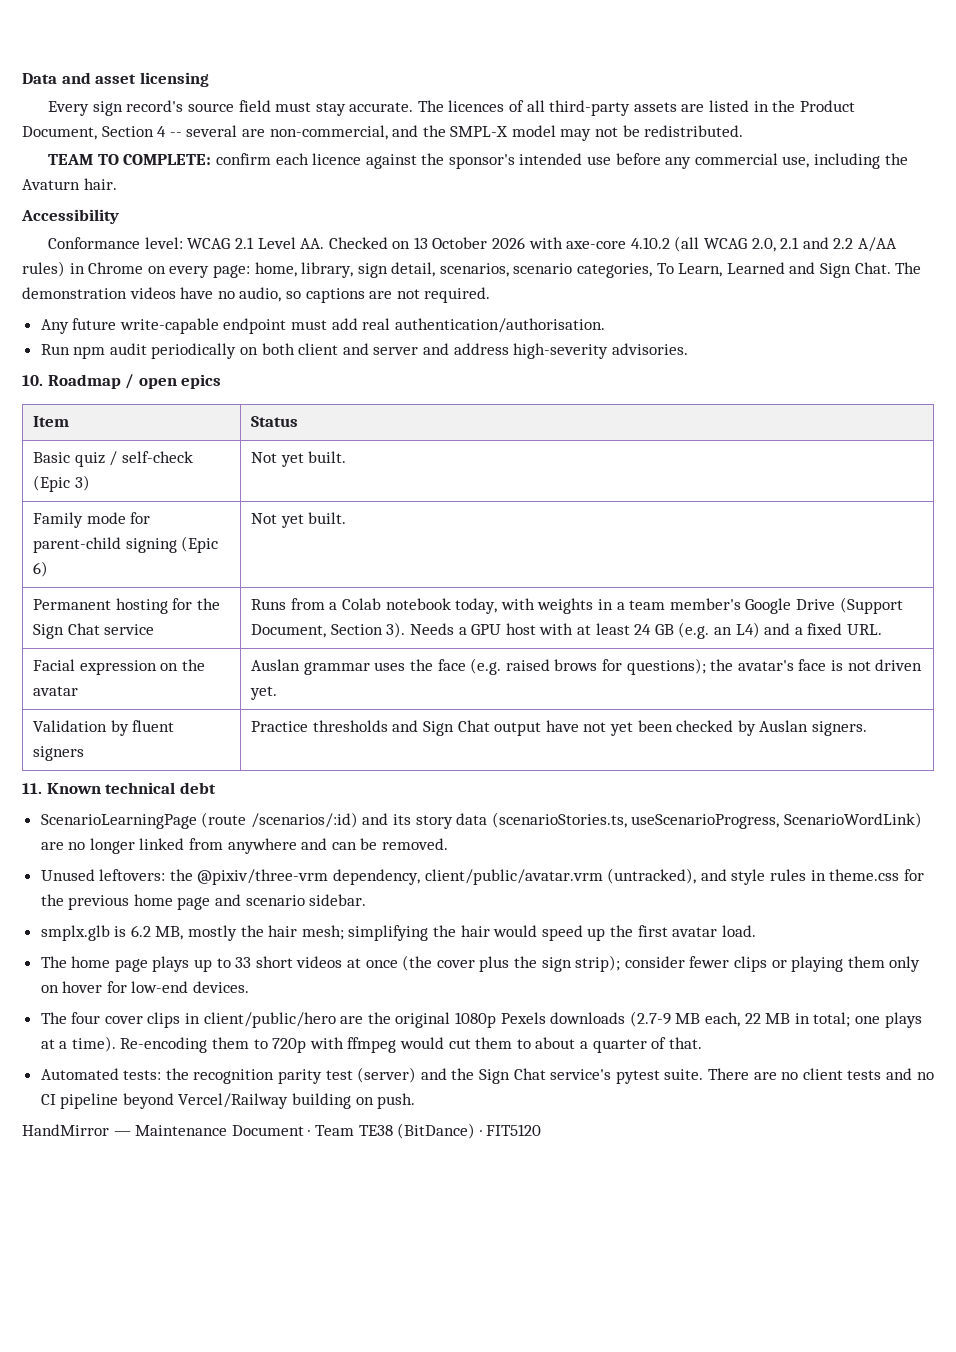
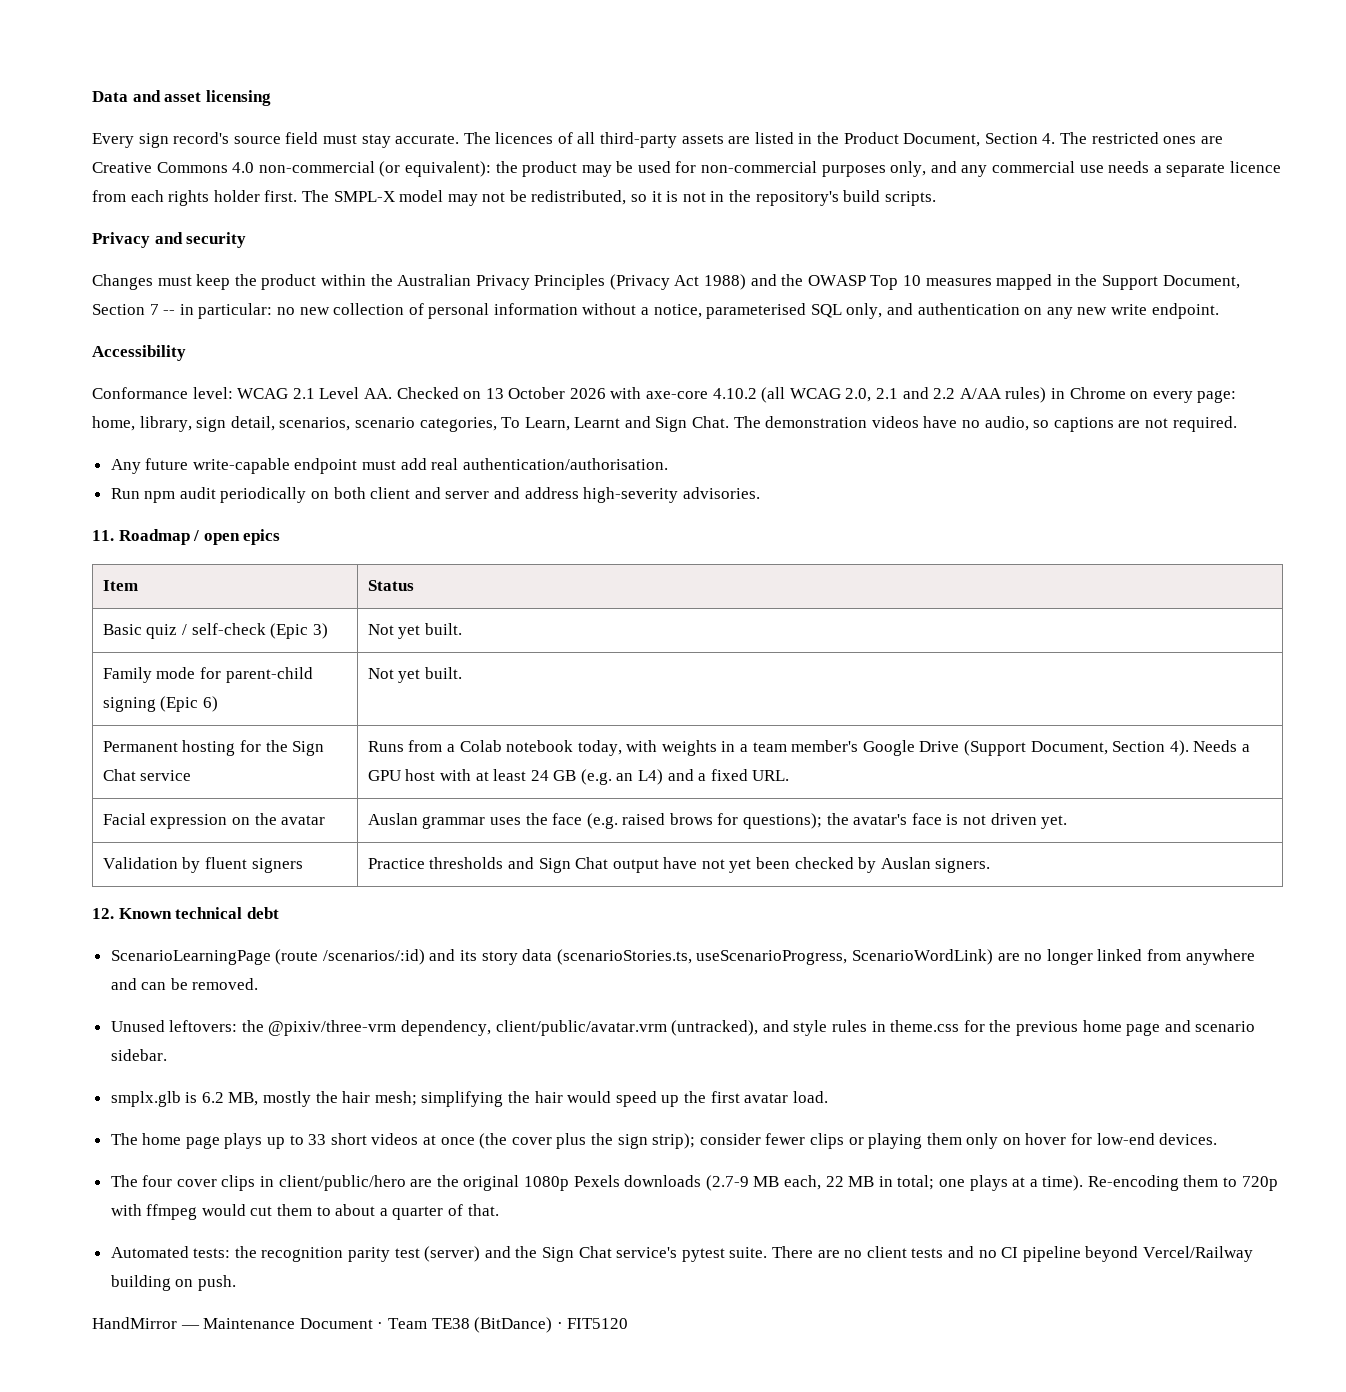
[157,125,446,140] 4 -- several are non-commercial, and the -> [1042,132,1223,144] [92,161,1281,177] [92,190,329,206] 4. The restricted ones are Creative Commons 4.0 non-commercial (or equivalent): the product may be used for non-commercial purposes only, and any commercial use needs a separate licence from each rights holder first. The
[644,125,744,137] [48,153,908,169] [22,178,117,190] redistributed. // TEAM TO COMPLETE: confirm each licence against the sponsor's intended use before any commercial use, including the Avaturn hair. -> [531,190,936,206] [92,232,247,248] [92,274,1240,290] [92,303,1219,319] redistributed, so it is not in the repository's build scripts. // Privacy and security // Changes must keep the product within the Australian Privacy Principles (Privacy Act 1988) and the OWASP Top 10 measures mapped in the Support Document, Section 7 -- in particular: no new collection of personal information without a notice, parameterised SQL only, and authentication on any new write endpoint.
[726,262,785,274] Learned -> [574,417,621,428] Learnt
[22,375,43,386] 10. -> [92,530,114,541] 11.
[386,622,406,638] 3). -> [1169,740,1189,756] 4).
[22,783,42,794] 11. -> [92,908,114,919] 12.

